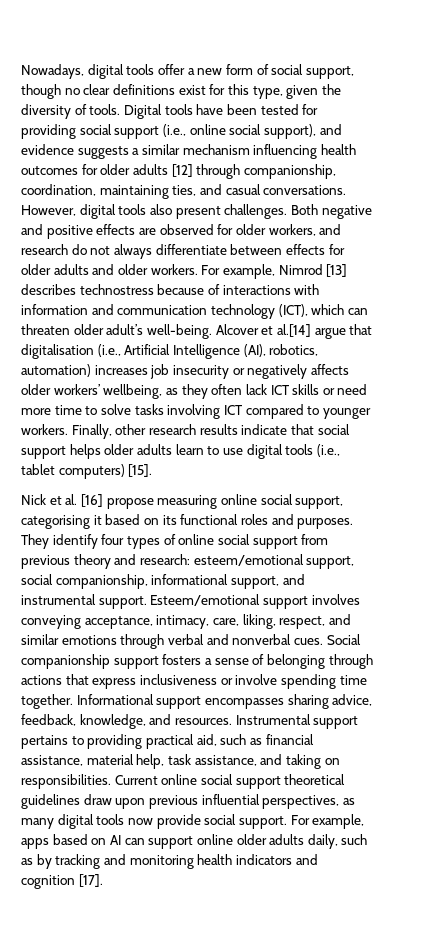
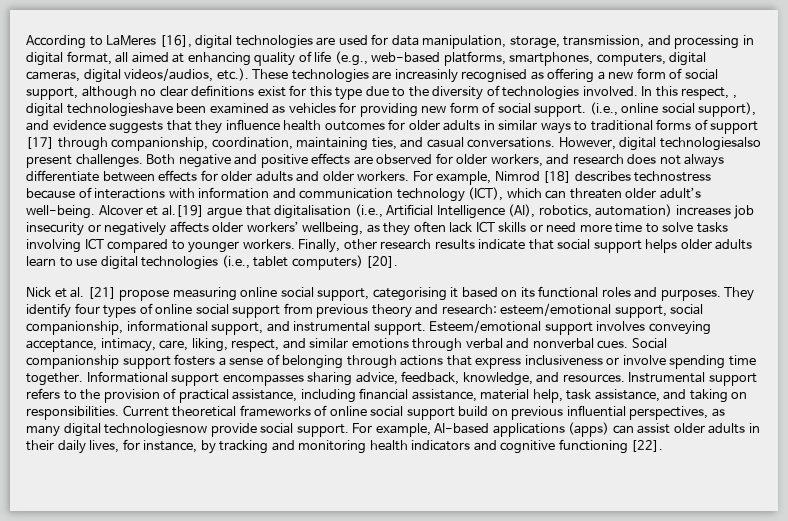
[21,64,185,79] Nowadays, digital tools offer -> [26,34,754,49] [26,51,707,66] [26,68,595,83] According to LaMeres [16], digital technologies are used for data manipulation, storage, transmission, and processing in digital format, all aimed at enhancing quality of life (e.g., web-based platforms, smartphones, computers, digital cameras, digital videos/audios, etc.). These technologies are increasinly recognised as offering
[21,84,61,99] though -> [81,86,137,100] although
[252,84,341,99] [21,104,319,119] [21,124,160,139] type, given the diversity of tools. Digital tools have been tested for providing social support -> [335,85,737,100] [26,102,587,117] type due to the diversity of technologies involved. In this respect, , digital technologieshave been examined as vehicles for providing new form of social support.
[132,144,318,159] a similar mechanism influencing -> [166,119,280,134] that they influence
[171,164,193,177] [12] -> [483,119,759,134] [26,137,54,149] in similar ways to traditional forms of support [17]
[118,204,172,215] tools also -> [659,137,761,151] technologiesalso
[71,244,87,255] do -> [627,154,657,164] does
[326,264,348,277] [13] -> [543,171,572,183] [18]
[276,324,311,337] al.[14] -> [161,205,204,217] al.[19]
[285,444,314,455] tools -> [141,256,219,270] technologies
[128,464,153,477] [15]. -> [366,256,399,268] [20].
[80,494,103,507] [16] -> [87,287,116,299] [21]
[21,734,262,749] pertains to providing practical aid, such as -> [26,388,356,403] refers to the provision of practical assistance, including
[161,774,346,789] [21,794,146,809] online social support theoretical guidelines draw upon -> [172,405,508,420] theoretical frameworks of online social support build on
[96,814,153,825] tools now -> [104,423,208,437] technologiesnow
[21,834,368,849] [21,858,33,865] apps based on AI can support online older adults daily, such as -> [434,422,760,437] [26,439,198,454] AI-based applications (apps) can assist older adults in their daily lives, for instance,
[21,874,103,889] cognition [17]. -> [500,439,664,454] cognitive functioning [22].

